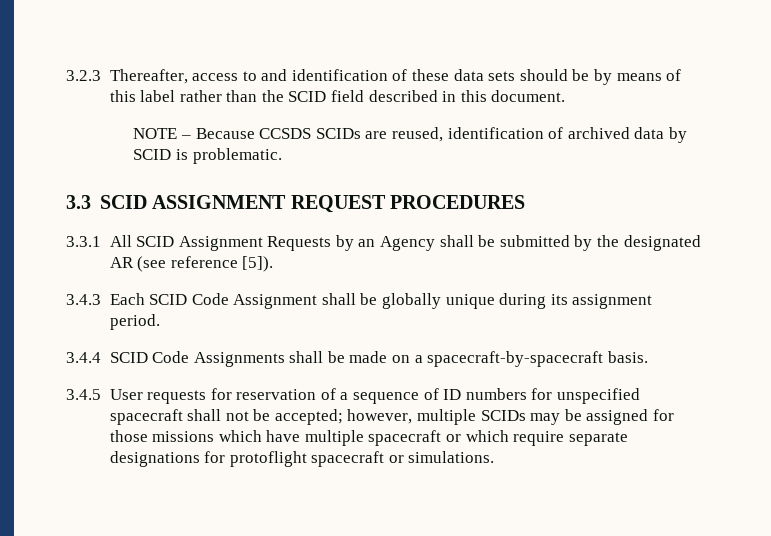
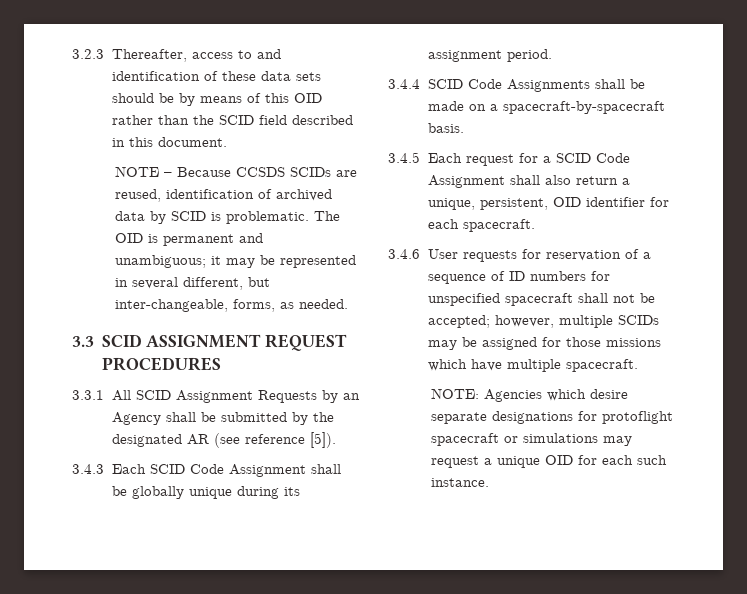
[140,90,176,102] label -> [293,93,322,103] OID
(282, 156) none -> [314,211,341,221] [115,233,264,246] [115,255,357,268] [115,277,271,290] [115,299,349,312] The OID is permanent and unambiguous; it may be represented in several different, but inter-changeable, forms, as needed.
(101, 394) none -> [427,153,630,166] [427,175,630,188] [427,197,669,210] [427,219,535,232] [388,249,420,259] Each request for a SCID Code Assignment shall also return a unique, persistent, OID identifier for each spacecraft. // 3.4.6
[368,430,565,446] spacecraft or which require -> [565,359,638,372] [431,388,629,402] spacecraft. // NOTE: Agencies which desire
[408,451,495,463] simulations. -> [523,433,633,446] [431,455,668,468] [431,478,490,487] simulations may request a unique OID for each such instance.

